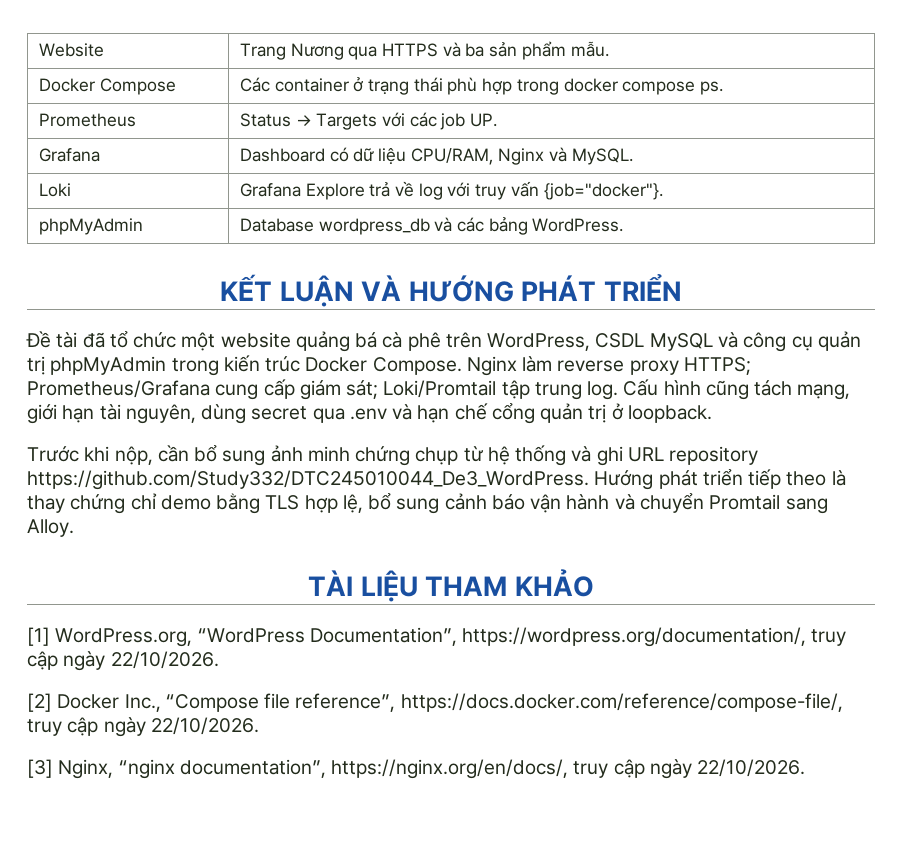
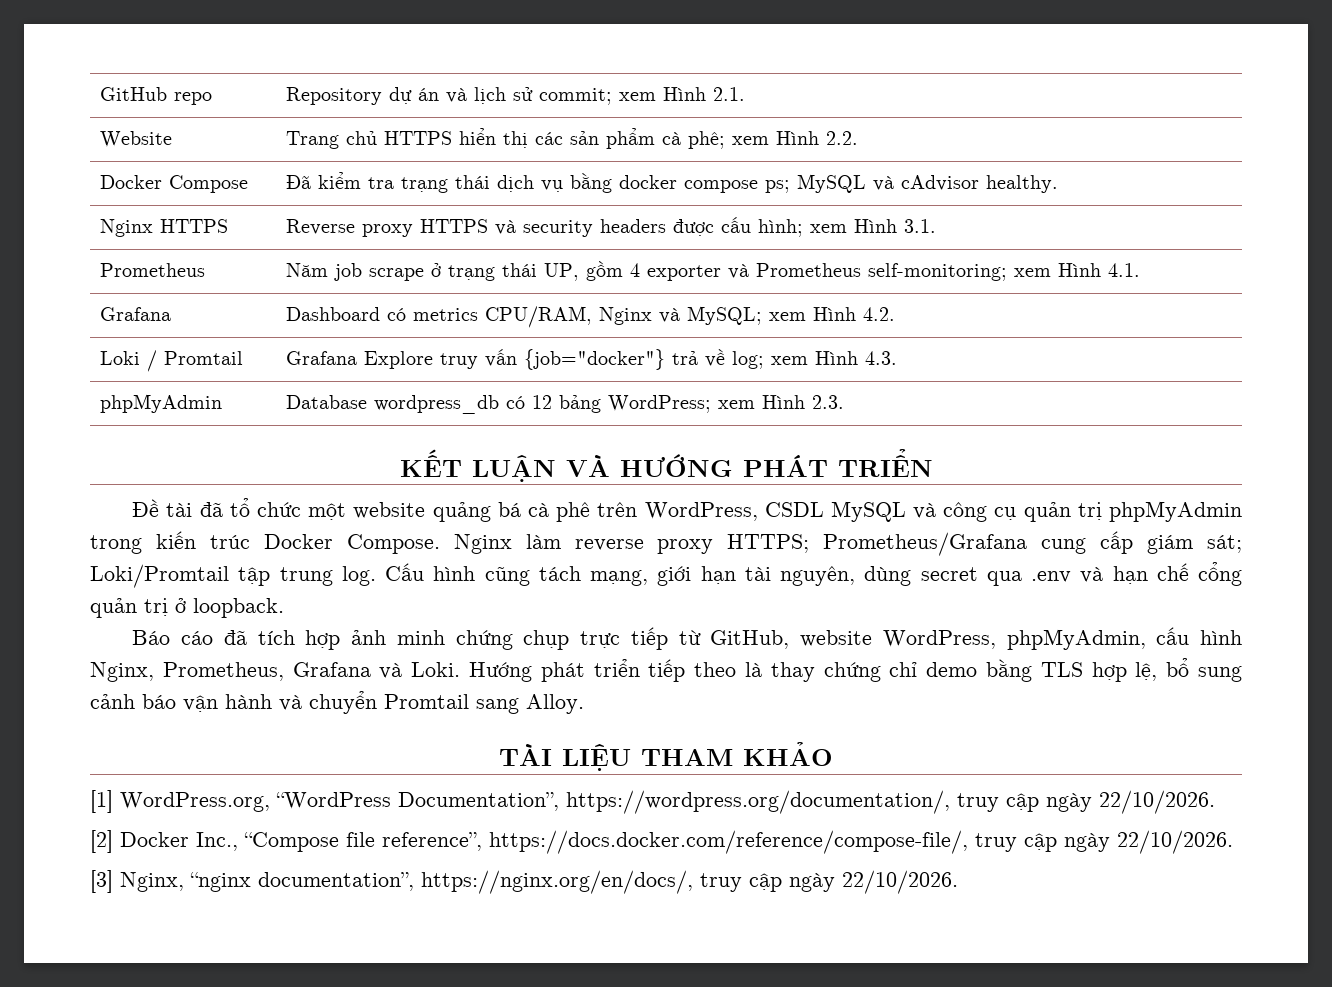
[38,43,104,57] [239,41,609,60] [38,78,176,95] [239,77,724,95] [38,113,136,127] [239,112,498,130] Website | Trang Nương qua HTTPS và ba sản phẩm mẫu. // Docker Compose | Các container ở trạng thái phù hợp trong docker compose ps. // Prometheus | Status → Targets với các job UP. -> [99,87,212,105] [285,87,745,105] [99,131,172,148] [285,128,858,149] [99,175,248,193] [285,172,1058,193] [99,219,228,237] [285,217,936,237] [99,263,205,277] [285,261,1140,281] GitHub repo | Repository dự án và lịch sử commit; xem Hình 2.1. // Website | Trang chủ HTTPS hiển thị các sản phẩm cà phê; xem Hình 2.2. // Docker Compose | Đã kiểm tra trạng thái dịch vụ bằng docker compose ps; MySQL và cAdvisor healthy. // Nginx HTTPS | Reverse proxy HTTPS và security headers được cấu hình; xem Hình 3.1. // Prometheus | Năm job scrape ở trạng thái UP, gồm 4 exporter và Prometheus self-monitoring; xem Hình 4.1.
[353,148,407,165] dữ liệu -> [412,308,478,321] metrics
[571,148,633,165] MySQL. -> [686,306,895,325] MySQL; xem Hình 4.2.
(71, 190) none -> [146,350,243,372] / Promtail
[369,181,663,200] [38,218,143,235] [239,217,624,235] trả về log với truy vấn {job="docker"}. // phpMyAdmin | Database wordpress_db và các bảng WordPress. -> [439,349,897,370] [99,394,222,413] [285,395,844,414] truy vấn {job="docker"} trả về log; xem Hình 4.3. // phpMyAdmin | Database wordpress_db có 12 bảng WordPress; xem Hình 2.3.
[27,445,759,466] [27,470,589,490] Trước khi nộp, cần bổ sung ảnh minh chứng chụp từ hệ thống và ghi URL repository https://github.com/Study332/DTC245010044_De3_WordPress. -> [132,627,1242,650] [90,662,461,682] Báo cáo đã tích hợp ảnh minh chứng chụp trực tiếp từ GitHub, website WordPress, phpMyAdmin, cấu hình Nginx, Prometheus, Grafana và Loki.

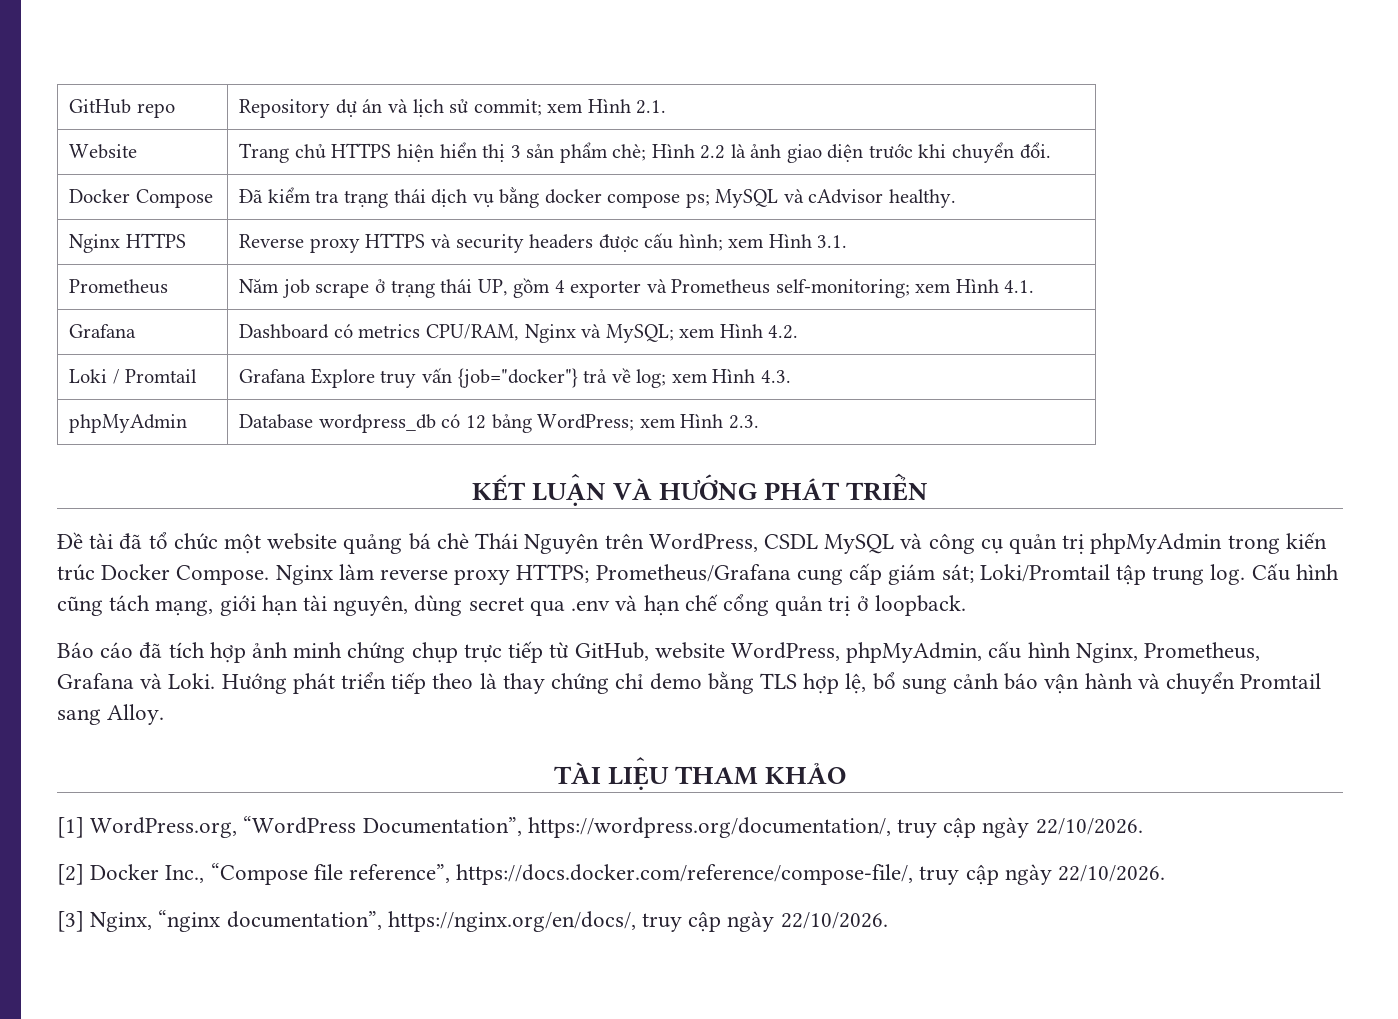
(452, 138) none -> [396,144,434,163] hiện
[534,132,563,145] các -> [510,145,521,158] 3
[661,131,858,149] cà phê; xem Hình 2.2. -> [612,142,1051,163] chè; Hình 2.2 là ảnh giao diện trước khi chuyển đổi.
[527,502,591,522] cà phê -> [436,533,600,554] chè Thái Nguyên

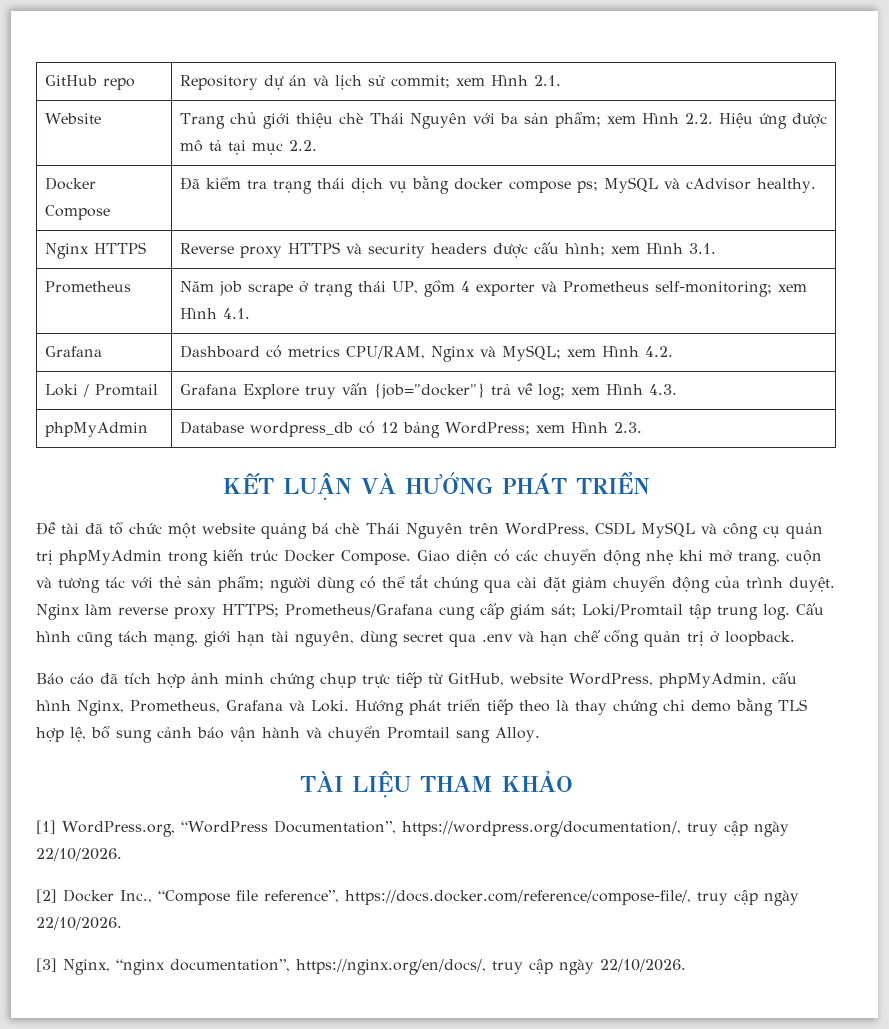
[331,142,1051,163] HTTPS hiện hiển thị 3 sản phẩm chè; Hình 2.2 là ảnh giao diện trước khi chuyển đổi. -> [262,112,827,129] [179,140,317,155] giới thiệu chè Thái Nguyên với ba sản phẩm; xem Hình 2.2. Hiệu ứng được mô tả tại mục 2.2.
(270, 575) none -> [417,549,822,566] [36,575,835,593] Giao diện có các chuyển động nhẹ khi mở trang, cuộn và tương tác với thẻ sản phẩm; người dùng có thể tắt chúng qua cài đặt giảm chuyển động của trình duyệt.

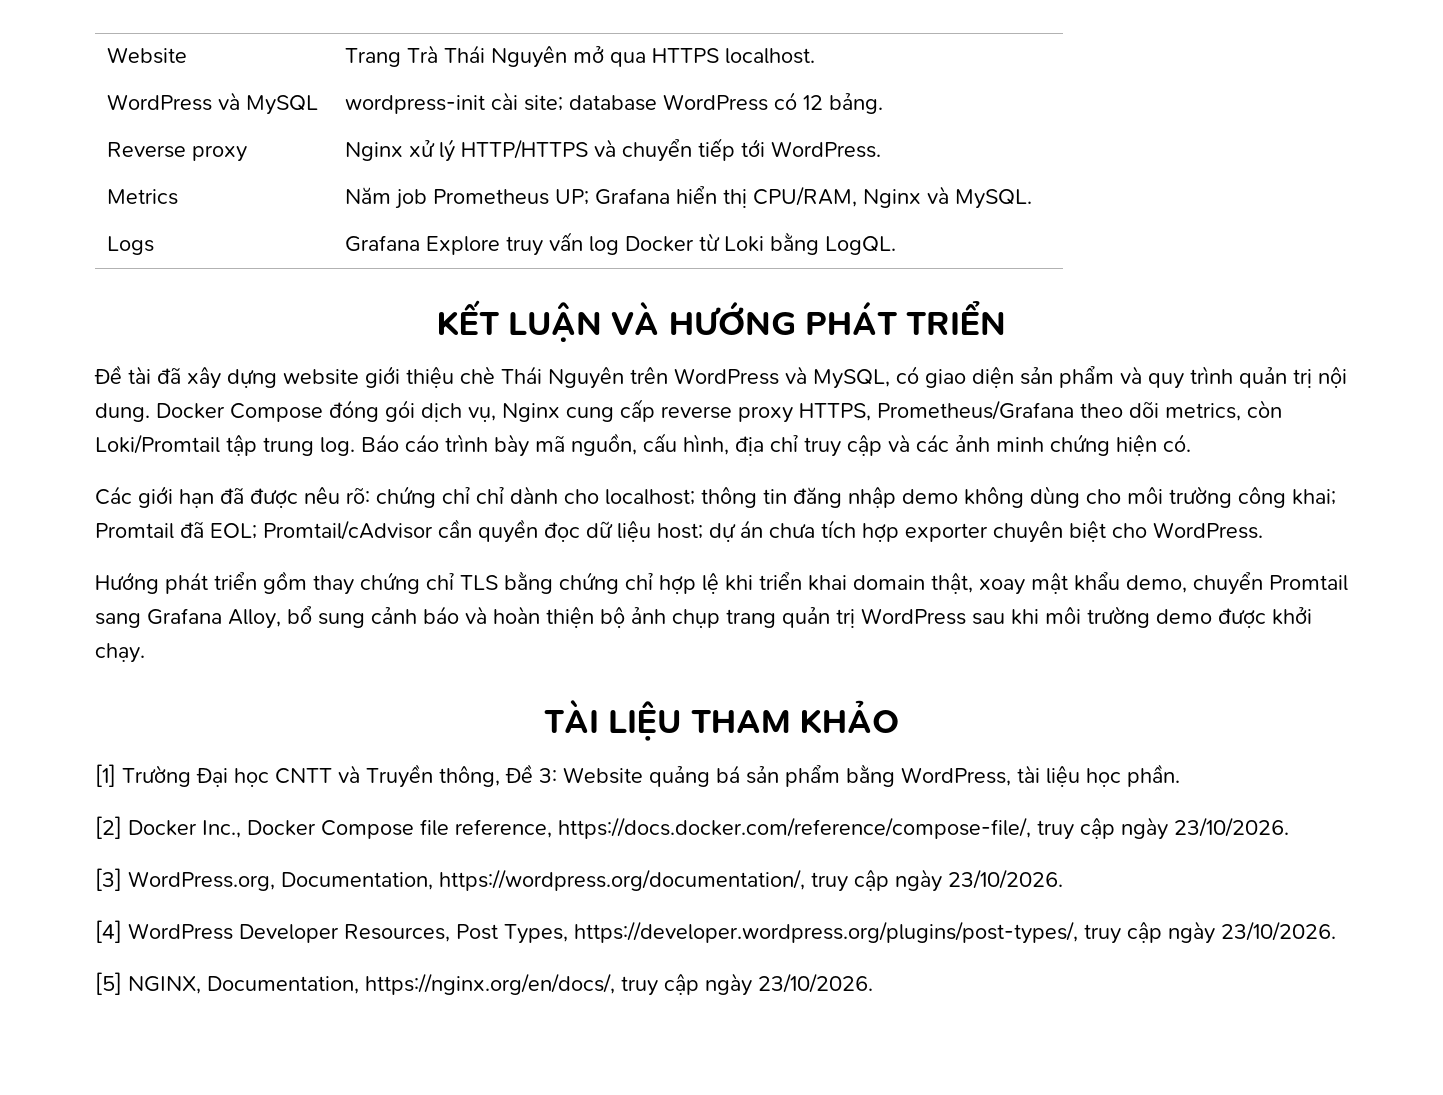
[44,75,135,90] [179,75,561,90] [44,113,101,124] [179,112,827,129] [179,140,317,155] [44,177,96,190] [44,205,110,220] [179,176,816,194] [44,242,146,259] [179,242,716,258] [44,281,131,293] [179,280,807,297] [179,308,250,319] [44,346,102,357] [179,345,673,362] [44,384,158,397] [179,383,677,400] [44,422,148,437] [179,421,642,438] GitHub repo | Repository dự án và lịch sử commit; xem Hình 2.1. // Website | Trang chủ giới thiệu chè Thái Nguyên với ba sản phẩm; xem Hình 2.2. Hiệu ứng được mô tả tại mục 2.2. // Docker Compose | Đã kiểm tra trạng thái dịch vụ bằng docker compose ps; MySQL và cAdvisor healthy. // Nginx HTTPS | Reverse proxy HTTPS và security headers được cấu hình; xem Hình 3.1. // Prometheus | Năm job scrape ở trạng thái UP, gồm 4 exporter và Prometheus self-monitoring; xem Hình 4.1. // Grafana | Dashboard có metrics CPU/RAM, Nginx và MySQL; xem Hình 4.2. // Loki / Promtail | Grafana Explore truy vấn {job="docker"} trả về log; xem Hình 4.3. // phpMyAdmin | Database wordpress_db có 12 bảng WordPress; xem Hình 2.3. -> [106,47,187,64] [344,45,815,68] [106,92,318,115] [344,92,883,114] [106,142,247,162] [344,138,881,162] [106,189,178,205] [344,186,1032,209] [106,236,154,255] [344,232,896,256] Website | Trang Trà Thái Nguyên mở qua HTTPS localhost. // WordPress và MySQL | wordpress-init cài site; database WordPress có 12 bảng. // Reverse proxy | Nginx xử lý HTTP/HTTPS và chuyển tiếp tới WordPress. // Metrics | Năm job Prometheus UP; Grafana hiển thị CPU/RAM, Nginx và MySQL. // Logs | Grafana Explore truy vấn log Docker từ Loki bằng LogQL.
[109,522,823,539] [36,549,822,566] [36,575,835,593] [36,603,824,620] [36,630,795,647] [36,672,797,689] [36,698,807,716] [36,726,540,743] tổ chức một website quảng bá chè Thái Nguyên trên WordPress, CSDL MySQL và công cụ quản trị phpMyAdmin trong kiến trúc Docker Compose. Giao diện có các chuyển động nhẹ khi mở trang, cuộn và tương tác với thẻ sản phẩm; người dùng có thể tắt chúng qua cài đặt giảm chuyển động của trình duyệt. Nginx làm reverse proxy HTTPS; Prometheus/Grafana cung cấp giám sát; Loki/Promtail tập trung log. Cấu hình cũng tách mạng, giới hạn tài nguyên, dùng secret qua .env và hạn chế cổng quản trị ở loopback. // Báo cáo đã tích hợp ảnh minh chứng chụp trực tiếp từ GitHub, website WordPress, phpMyAdmin, cấu hình Nginx, Prometheus, Grafana và Loki. Hướng phát triển tiếp theo là thay chứng chỉ demo bằng TLS hợp lệ, bổ sung cảnh báo vận hành và chuyển Promtail sang Alloy. -> [187,366,1347,389] [95,399,1282,423] [95,433,1191,457] [95,486,1336,508] [95,519,1263,543] [95,571,1348,595] [95,606,1312,629] [95,643,145,663] xây dựng website giới thiệu chè Thái Nguyên trên WordPress và MySQL, có giao diện sản phẩm và quy trình quản trị nội dung. Docker Compose đóng gói dịch vụ, Nginx cung cấp reverse proxy HTTPS, Prometheus/Grafana theo dõi metrics, còn Loki/Promtail tập trung log. Báo cáo trình bày mã nguồn, cấu hình, địa chỉ truy cập và các ảnh minh chứng hiện có. // Các giới hạn đã được nêu rõ: chứng chỉ chỉ dành cho localhost; thông tin đăng nhập demo không dùng cho môi trường công khai; Promtail đã EOL; Promtail/cAdvisor cần quyền đọc dữ liệu host; dự án chưa tích hợp exporter chuyên biệt cho WordPress. // Hướng phát triển gồm thay chứng chỉ TLS bằng chứng chỉ hợp lệ khi triển khai domain thật, xoay mật khẩu demo, chuyển Promtail sang Grafana Alloy, bổ sung cảnh báo và hoàn thiện bộ ảnh chụp trang quản trị WordPress sau khi môi trường demo được khởi chạy.
[62,820,789,837] [36,848,122,861] [36,889,799,906] [36,917,122,930] [36,958,290,975] WordPress.org, “WordPress Documentation”, https://wordpress.org/documentation/, truy cập ngày 22/10/2026. // [2] Docker Inc., “Compose file reference”, https://docs.docker.com/reference/compose-file/, truy cập ngày 22/10/2026. // [3] Nginx, “nginx documentation”, -> [122,764,1180,788] [95,816,1289,840] [95,868,1063,892] [95,920,1336,944] [95,972,359,995] Trường Đại học CNTT và Truyền thông, Đề 3: Website quảng bá sản phẩm bằng WordPress, tài liệu học phần. // [2] Docker Inc., Docker Compose file reference, https://docs.docker.com/reference/compose-file/, truy cập ngày 23/10/2026. // [3] WordPress.org, Documentation, https://wordpress.org/documentation/, truy cập ngày 23/10/2026. // [4] WordPress Developer Resources, Post Types, https://developer.wordpress.org/plugins/post-types/, truy cập ngày 23/10/2026. // [5] NGINX, Documentation,
[600,959,686,972] 22/10/2026. -> [758,973,873,993] 23/10/2026.

